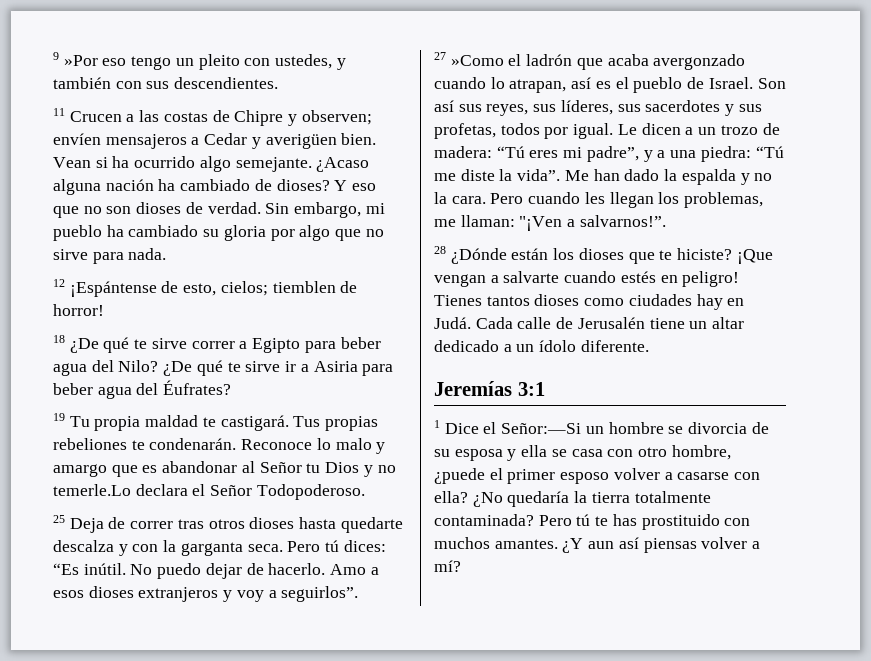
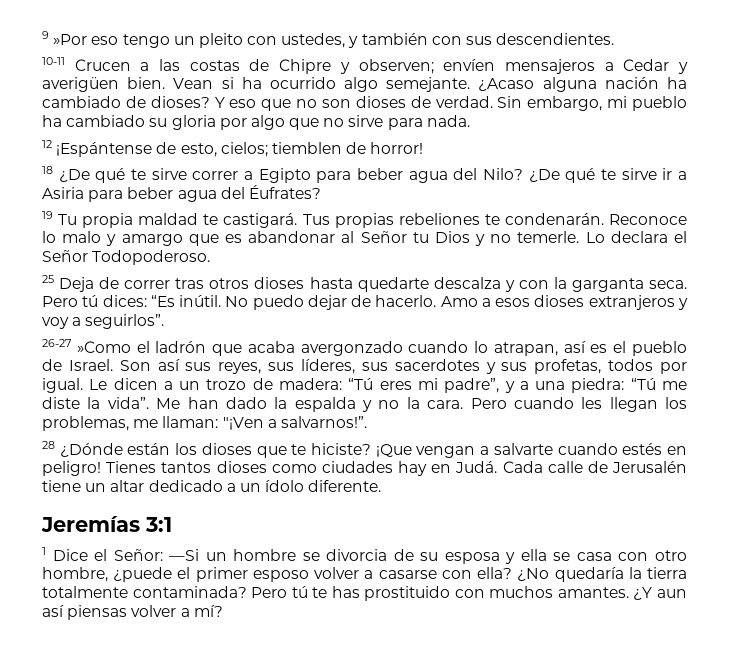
[53,108,65,116] 11 -> [42,57,65,65] 10-11
[53,484,131,496] temerle.Lo -> [517,231,605,243] temerle. Lo
[434,52,446,60] 27 -> [42,339,71,347] 26-27
[501,423,582,434] Señor:—Si -> [113,549,200,561] Señor: —Si

